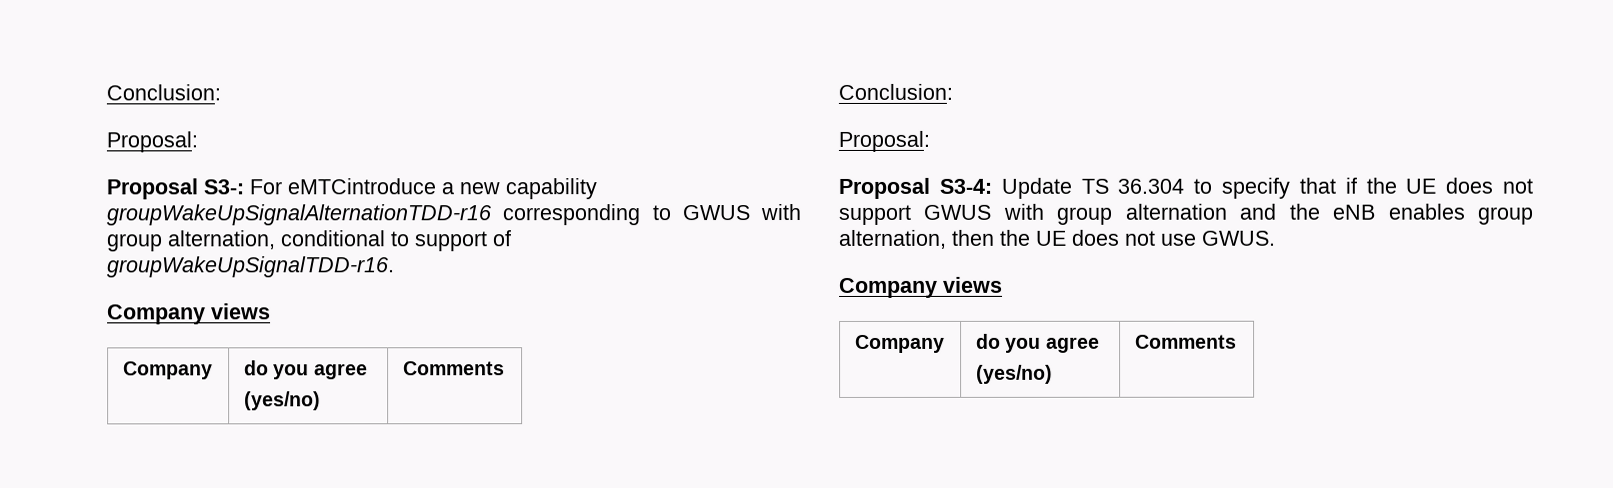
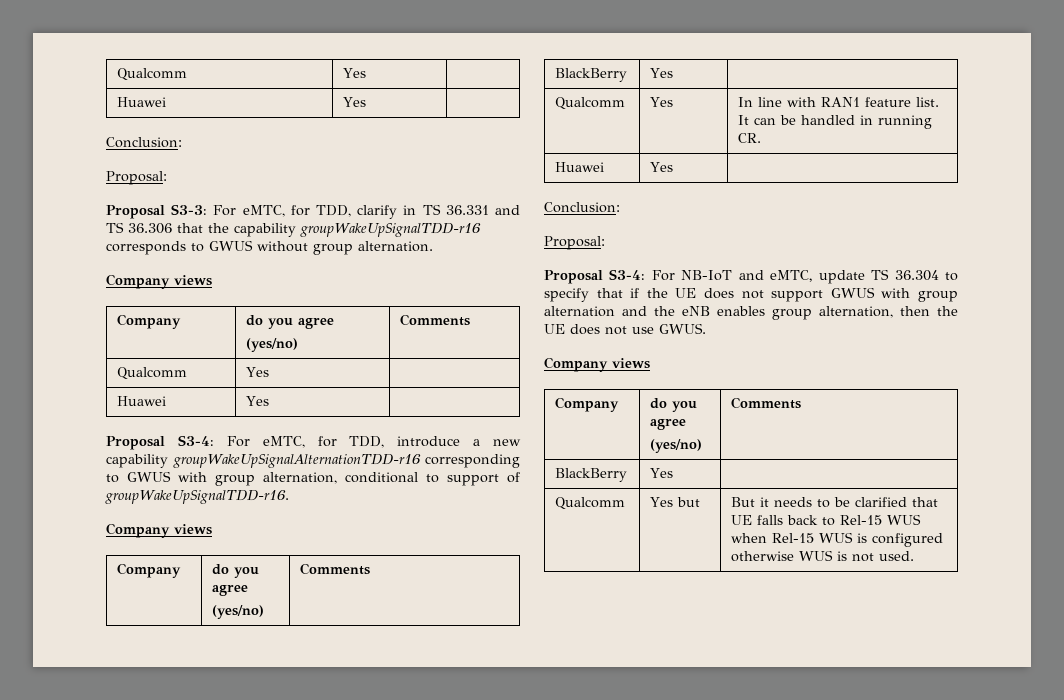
[106,84,221,101] [106,131,198,153] [106,178,436,200] Conclusion: // Proposal: // Proposal S3-: For eMTCintroduce -> [117,68,188,81] [343,68,367,78] [117,97,167,107] [343,97,367,107] [106,137,182,148] [106,171,167,185] [106,204,520,219] [106,222,481,237] [106,240,433,255] [106,274,212,289] [117,314,182,329] [246,315,335,329] [246,338,299,352] [400,314,471,326] [117,367,188,380] [246,367,270,377] [117,396,167,406] [246,396,270,406] [106,435,461,450] Qualcomm | Yes | // Huawei | Yes | // Conclusion: // Proposal: // Proposal S3-3: For eMTC, for TDD, clarify in TS 36.331 and TS 36.306 that the capability groupWakeUpSignalTDD-r16 corresponds to GWUS without group alternation. // Company views // Company | do you agree // (yes/no) | Comments // Qualcomm | Yes | // Huawei | Yes | // Proposal S3-4: For eMTC, for TDD, introduce
(505, 368) none -> [555,68,628,82] [650,68,674,78] [555,97,626,110] [650,97,674,107] [738,97,940,107] [738,115,933,129] [738,133,762,143] [555,162,605,172] [650,162,674,172] // BlackBerry | Yes | // Qualcomm | Yes | In line with RAN1 feature list. It can be handled in running CR. // Huawei | Yes |
[1000,177,1072,199] Update -> [651,270,865,284] For NB-IoT and eMTC, update
(1237, 341) none -> [555,468,628,482] [650,468,674,478] [555,497,626,510] [650,497,701,507] [731,497,939,508] [731,514,922,526] [731,532,944,547] [731,550,915,562] // BlackBerry | Yes | // Qualcomm | Yes but | But it needs to be clarified that UE falls back to Rel-15 WUS when Rel-15 WUS is configured otherwise WUS is not used.

